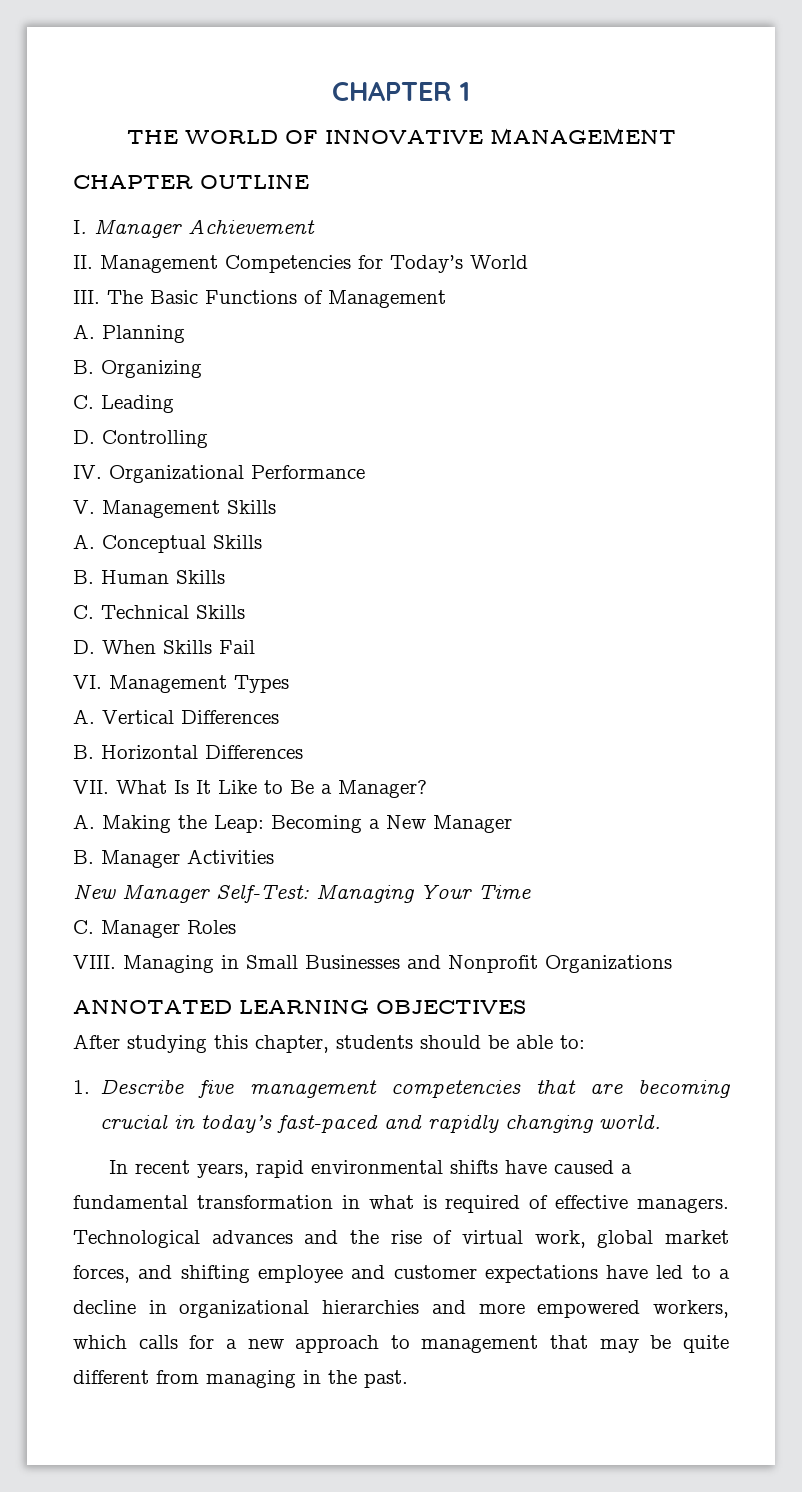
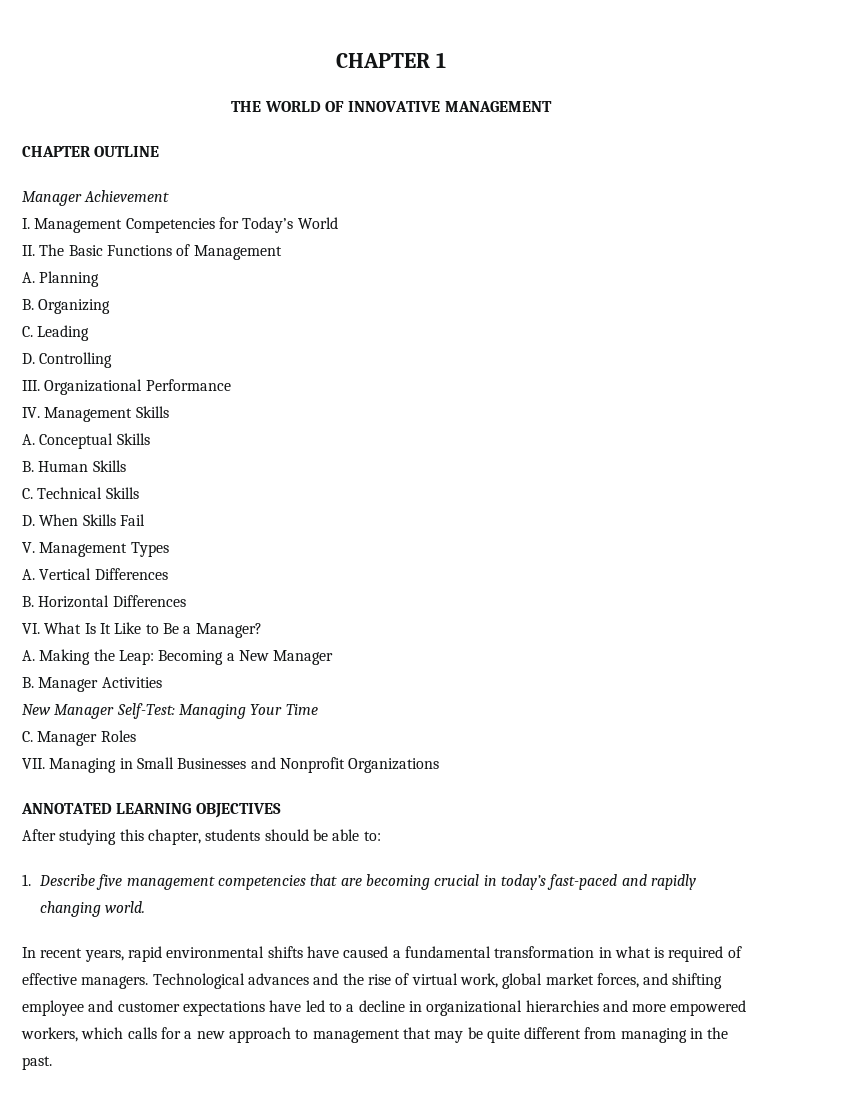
[73,220,87,234] I. -> (160, 151) none
[73,255,93,269] II. -> [22,218,30,229] I.
[73,290,100,304] III. -> [22,245,35,256] II.
[73,465,102,479] IV. -> [22,380,40,391] III.
[73,500,95,514] V. -> [22,407,40,418] IV.
[73,675,102,689] VI. -> [22,542,35,553] V.
[73,780,109,794] VII. -> [22,623,40,634] VI.
[73,955,116,969] VIII. -> [22,758,45,769] VII.

